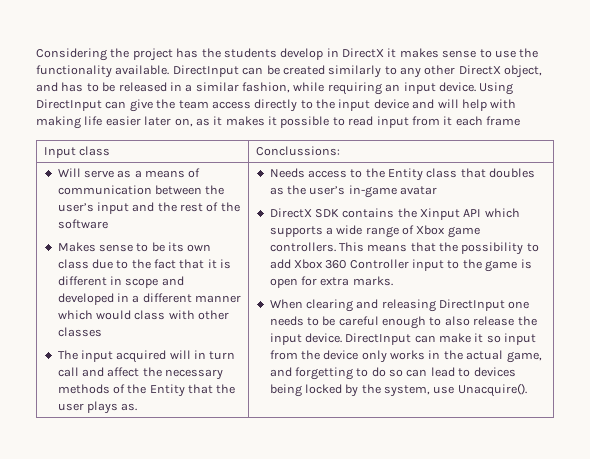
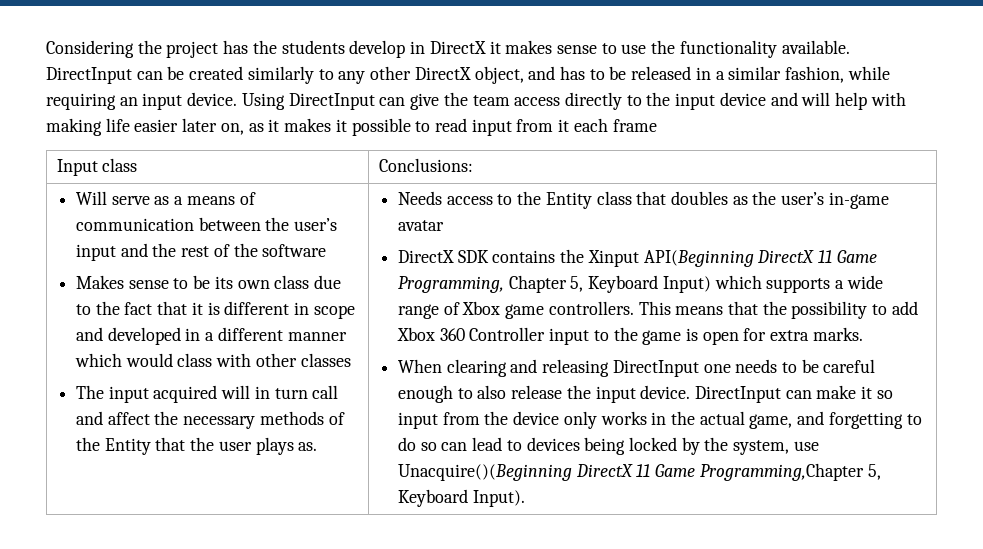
[255,146,340,156] Conclussions: -> [378,158,473,172] Conclusions:
[463,209,482,217] API -> [643,250,877,267] [397,275,711,293] API(Beginning DirectX 11 Game Programming, Chapter 5, Keyboard Input)
[457,383,527,397] Unacquire(). -> [397,463,881,481] [397,489,525,507] Unacquire()(Beginning DirectX 11 Game Programming,Chapter 5, Keyboard Input).

